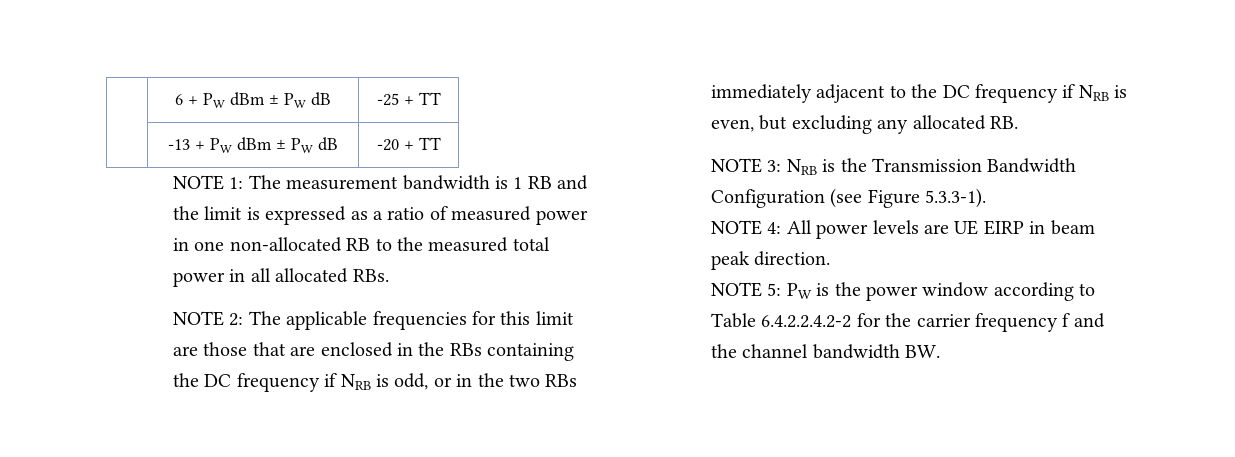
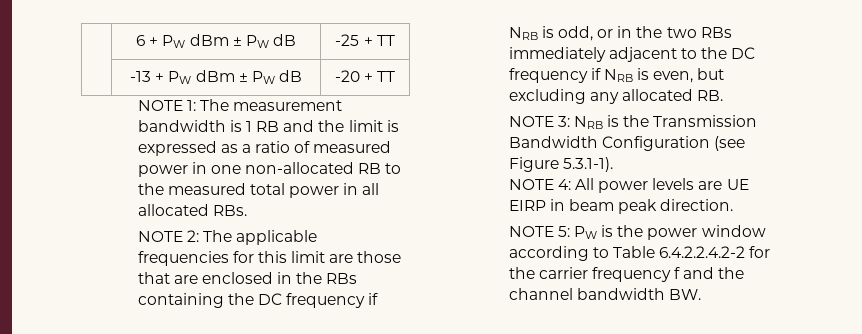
[925,188,987,208] 5.3.3-1). -> [562,157,613,172] 5.3.1-1).

